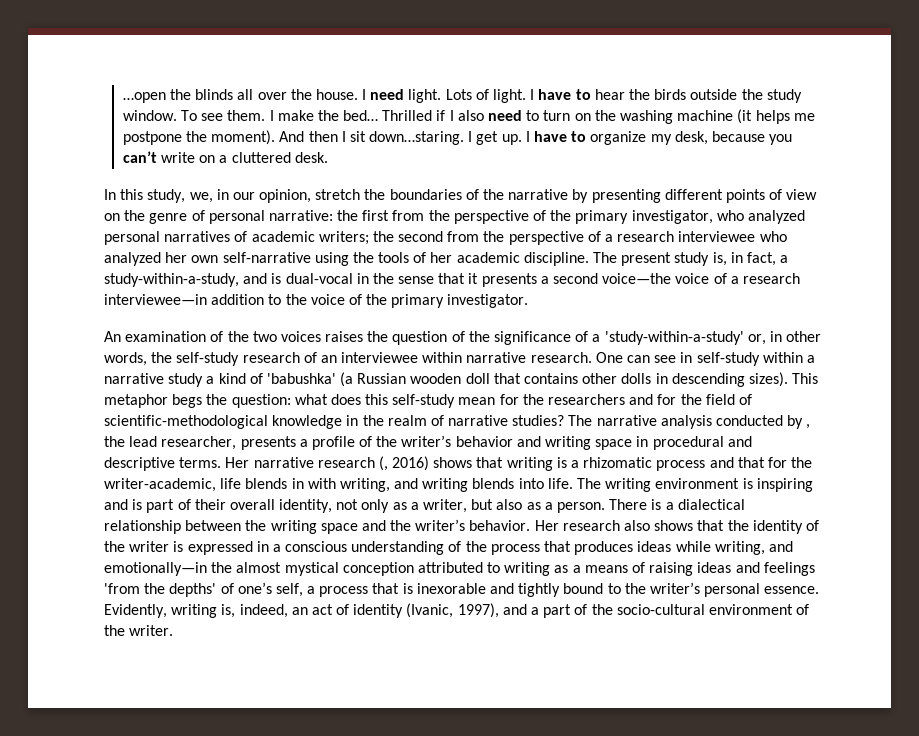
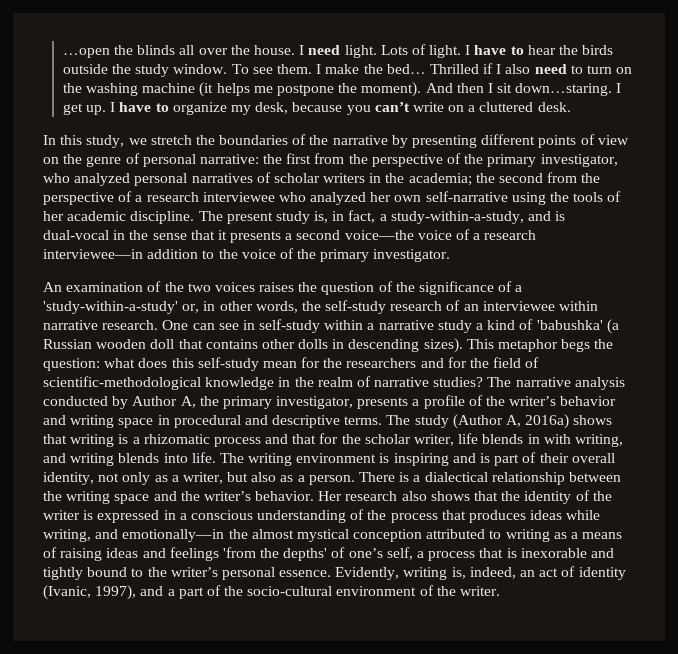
[189,189,312,203] we, in our opinion, -> [128,138,147,145] we
[251,231,369,245] academic writers; -> [273,173,472,186] scholar writers in the academia;
[806,424,811,429] [104,436,237,450] , the lead researcher, -> [132,396,354,409] Author A, the primary investigator,
[225,456,430,471] Her narrative research (, 2016) -> [386,414,570,429] The study (Author A, 2016a)
[104,478,216,492] writer-academic, -> [364,434,455,446] scholar writer,

